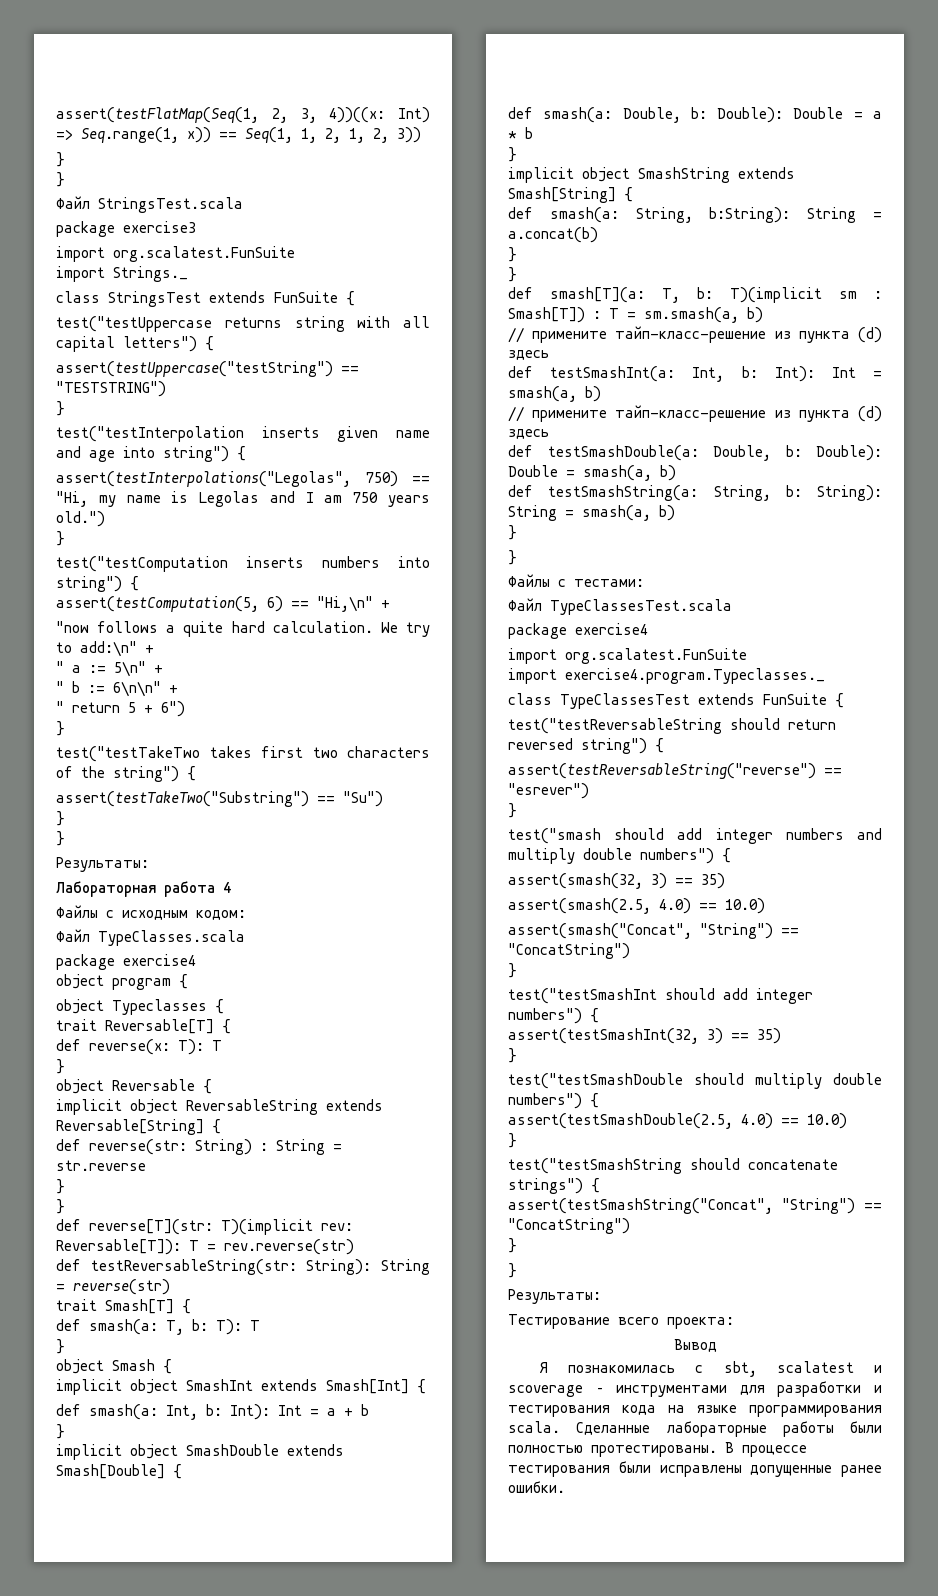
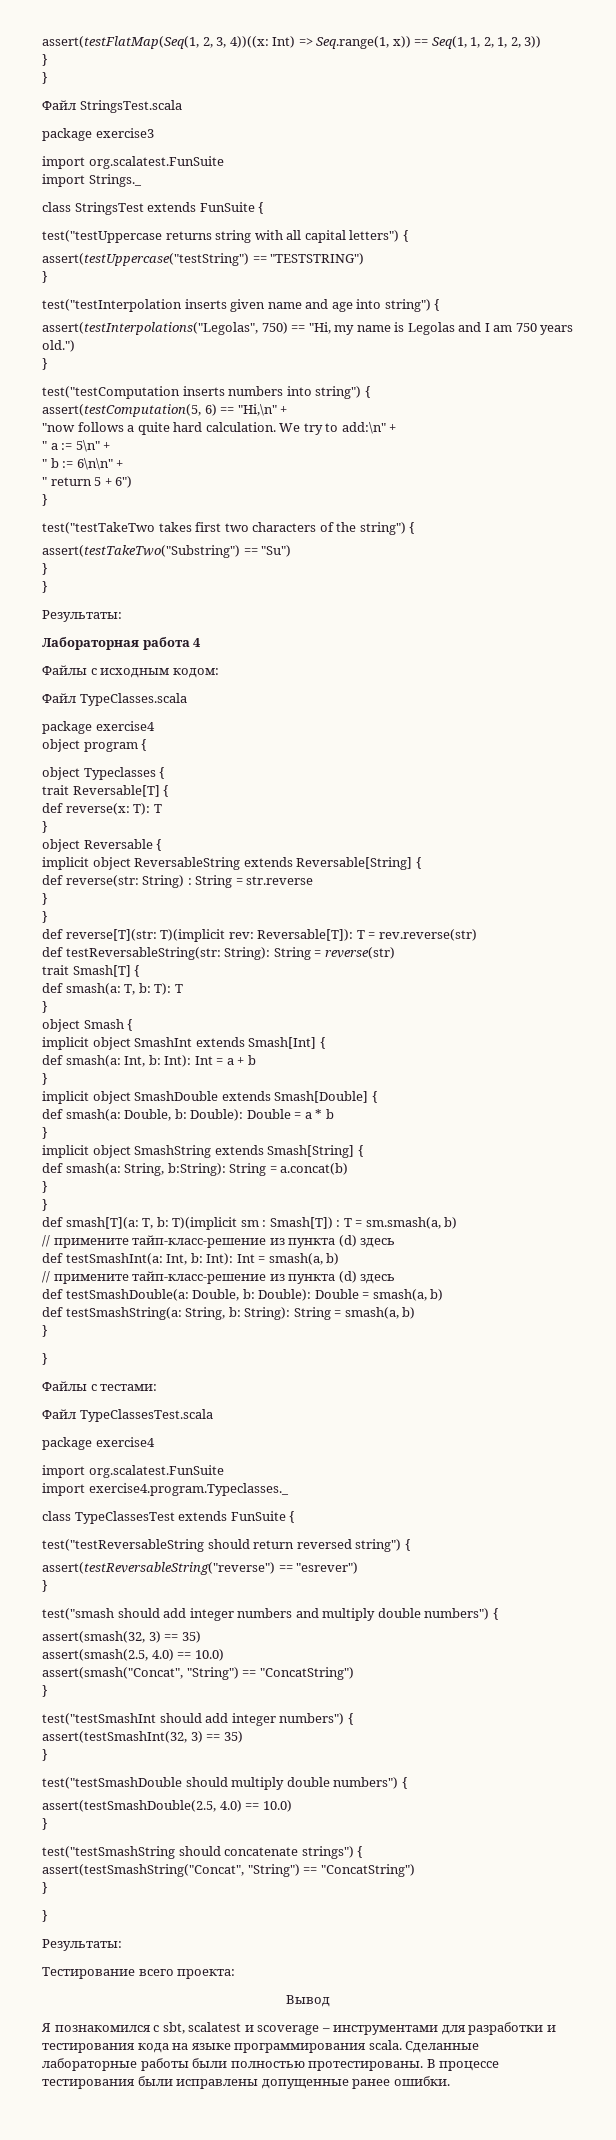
[568,1365,676,1374] познакомилась -> [54,2025,151,2032] познакомился

